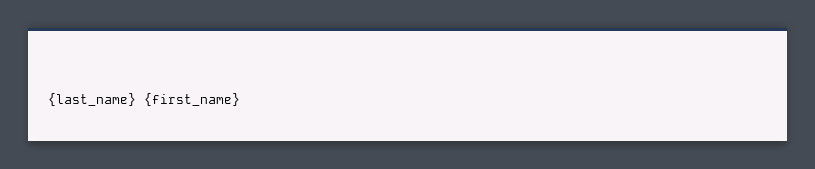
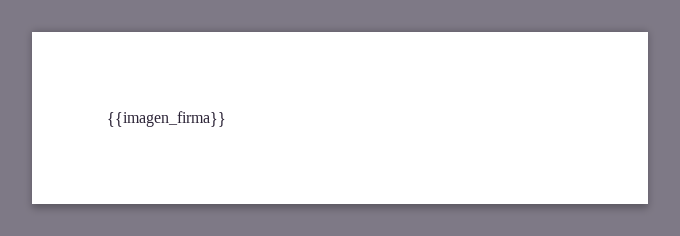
[48,93,240,106] {last_name} {first_name} -> [107,111,226,127] {{imagen_firma}}

